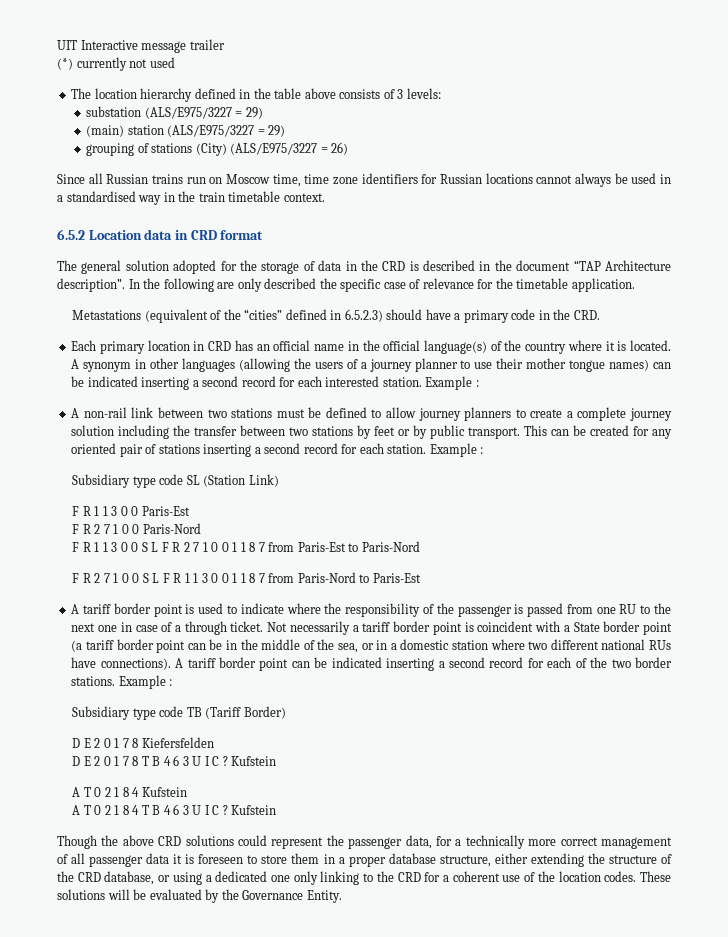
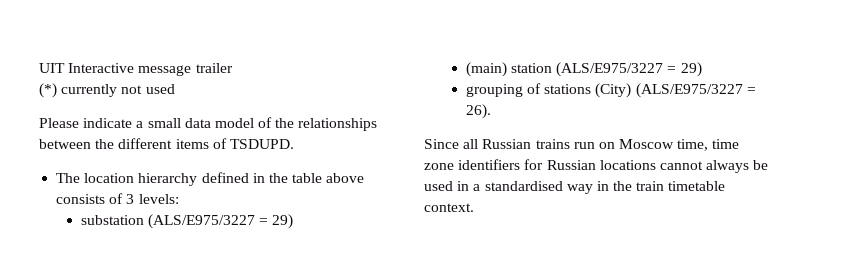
(175, 62) none -> [39,117,378,131] [39,138,294,149] // Please indicate a small data model of the relationships between the different items of TSDUPD.
[331,142,349,155] 26) -> [465,104,491,119] 26).
[57,229,264,240] [57,260,672,274] [57,278,635,292] [72,309,600,323] [71,340,671,354] [71,358,672,372] [71,376,479,390] [71,407,672,421] [71,425,673,439] [71,443,484,457] [72,474,279,488] [72,506,190,516] [72,523,201,534] [72,541,420,552] [72,572,421,583] [71,603,671,617] [71,621,673,635] [71,639,671,653] [71,657,673,671] [71,675,173,689] [72,706,286,720] [72,737,214,748] [72,755,277,766] [72,787,187,797] [72,804,277,815] [57,835,672,849] [57,853,673,867] [57,871,671,885] [57,889,342,903] // 6.5.2 Location data in CRD format // The general solution adopted for the storage of data in the CRD is described in the document “TAP Architecture description”. In the following are only described the specific case of relevance for the timetable application. // Metastations (equivalent of the “cities” defined in 6.5.2.3) should have a primary code in the CRD. // Each primary location in CRD has an official name in the official language(s) of the country where it is located. A synonym in other languages (allowing the users of a journey planner to use their mother tongue names) can be indicated inserting a second record for each interested station. Example : // A non-rail link between two stations must be defined to allow journey planners to create a complete journey solution including the transfer between two stations by feet or by public transport. This can be created for any oriented pair of stations inserting a second record for each station. Example : // Subsidiary type code SL (Station Link) // F R 1 1 3 0 0 Paris-Est // F R 2 7 1 0 0 Paris-Nord // F R 1 1 3 0 0 S L F R 2 7 1 0 0 1 1 8 7 from Paris-Est to Paris-Nord // F R 2 7 1 0 0 S L F R 1 1 3 0 0 1 1 8 7 from Paris-Nord to Paris-Est // A tariff border point is used to indicate where the responsibility of the passenger is passed from one RU to the next one in case of a through ticket. Not necessarily a tariff border point is coincident with a State border point (a tariff border point can be in the middle of the sea, or in a domestic station where two different national RUs have connections). A tariff border point can be indicated inserting a second record for each of the two border stations. Example : // Subsidiary type code TB (Tariff Border) // D E 2 0 1 7 8 Kiefersfelden // D E 2 0 1 7 8 T B 4 6 3 U I C ? Kufstein // A T 0 2 1 8 4 Kufstein // A T 0 2 1 8 4 T B 4 6 3 U I C ? Kufstein // Though the above CRD solutions could represent the passenger data, for a technically more correct management of all passenger data it is foreseen to store them in a proper database structure, either extending the structure of the CRD database, or using a dedicated one only linking to the CRD for a coherent use of the location codes. These solutions will be evaluated by the Governance Entity. -> (474, 207) none

